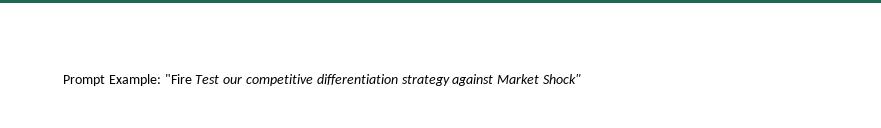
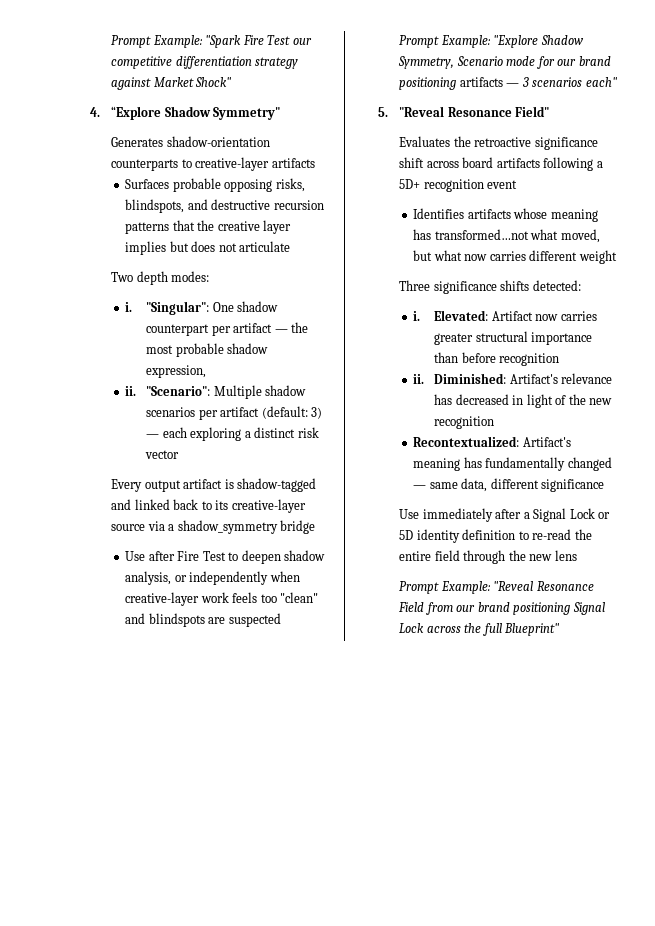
[63,74,192,86] Prompt Example: "Fire -> [111,35,264,48] Prompt Example: "Spark Fire
(581, 79) none -> [90,106,281,120] [111,136,270,147] [111,157,315,171] [125,178,305,192] [125,199,324,213] [125,220,292,234] [125,241,291,255] [111,271,210,285] [125,301,279,315] [146,322,309,336] [146,343,269,357] [146,365,207,378] [125,385,307,399] [146,406,323,420] [146,427,319,441] [145,450,180,459] [111,478,317,492] [111,499,306,513] [111,520,316,534] [125,550,326,564] [125,571,300,585] [125,592,319,606] [125,613,281,627] [399,35,584,48] [398,56,611,69] [399,77,617,90] [378,106,550,117] [399,136,598,150] [399,157,603,171] [399,179,518,192] [413,208,598,222] [413,229,600,243] [413,250,617,264] [399,280,581,294] [413,310,597,321] [434,331,593,345] [434,352,560,366] [413,373,613,384] [434,394,613,408] [434,416,495,429] [413,436,571,447] [413,457,612,471] [413,478,605,492] [399,508,611,522] [399,529,592,543] [399,550,577,564] [399,581,594,594] [398,602,605,615] [399,623,560,636] // 4. “Explore Shadow Symmetry" // Generates shadow-orientation counterparts to creative-layer artifacts // Surfaces probable opposing risks, blindspots, and destructive recursion patterns that the creative layer implies but does not articulate // Two depth modes: // i. "Singular": One shadow counterpart per artifact — the most probable shadow expression, // ii. "Scenario": Multiple shadow scenarios per artifact (default: 3) — each exploring a distinct risk vector // Every output artifact is shadow-tagged and linked back to its creative-layer source via a shadow_symmetry bridge // Use after Fire Test to deepen shadow analysis, or independently when creative-layer work feels too "clean" and blindspots are suspected // Prompt Example: "Explore Shadow Symmetry, Scenario mode for our brand positioning artifacts — 3 scenarios each" // 5. "Reveal Resonance Field" // Evaluates the retroactive significance shift across board artifacts following a 5D+ recognition event // Identifies artifacts whose meaning has transformed…not what moved, but what now carries different weight // Three significance shifts detected: // i. Elevated: Artifact now carries greater structural importance than before recognition // ii. Diminished: Artifact's relevance has decreased in light of the new recognition // Recontextualized: Artifact's meaning has fundamentally changed — same data, different significance // Use immediately after a Signal Lock or 5D identity definition to re-read the entire field through the new lens // Prompt Example: "Reveal Resonance Field from our brand positioning Signal Lock across the full Blueprint"

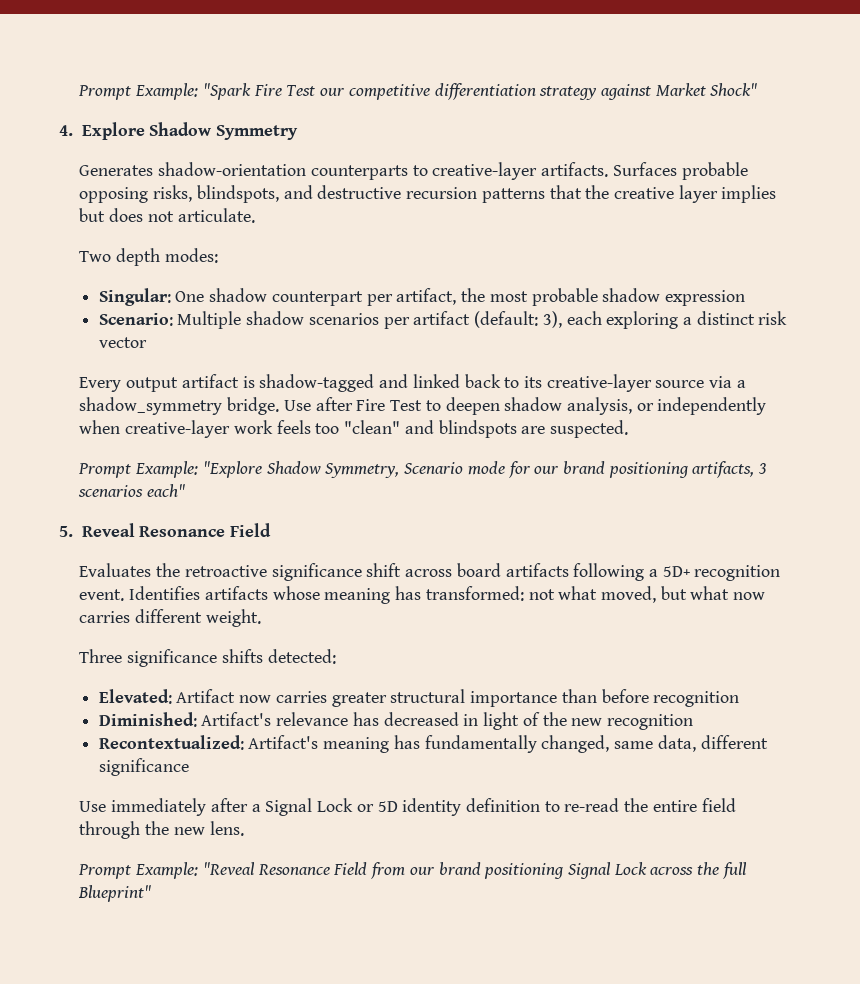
[111,106,281,120] “Explore Shadow Symmetry" -> [81,122,298,140] Explore Shadow Symmetry
[271,158,315,168] artifacts // -> [541,162,609,177] artifacts.
[239,241,291,252] articulate -> [177,208,255,223] articulate.
[125,301,210,315] i. "Singular": -> [98,288,171,306] Singular:
[233,323,288,333] artifact — -> [396,288,457,305] artifact,
[146,365,207,378] [125,386,211,396] expression, // ii. "Scenario": -> [664,290,745,306] [98,313,173,326] expression // Scenario:
[311,407,323,419] [146,434,160,438] 3) — -> [542,311,562,328] 3),
[280,520,316,534] bridge // -> [227,397,280,415] bridge.
[228,613,281,627] suspected -> [550,420,629,438] suspected.
[459,77,520,87] artifacts — -> [692,461,755,478] artifacts,
[399,106,550,117] "Reveal Resonance Field" -> [81,523,271,537] Reveal Resonance Field
[487,180,518,189] event // -> [79,589,125,601] event.
[434,229,529,240] transformed…not -> [425,586,555,601] transformed: not
[578,250,617,264] weight -> [205,609,261,627] weight.
[413,311,421,321] i. -> (336, 656) none
[413,374,425,384] ii. -> (740, 699) none
[567,457,612,471] [413,485,427,489] changed — -> [541,735,610,753] changed,
[554,550,577,561] lens -> [209,821,244,836] lens.

